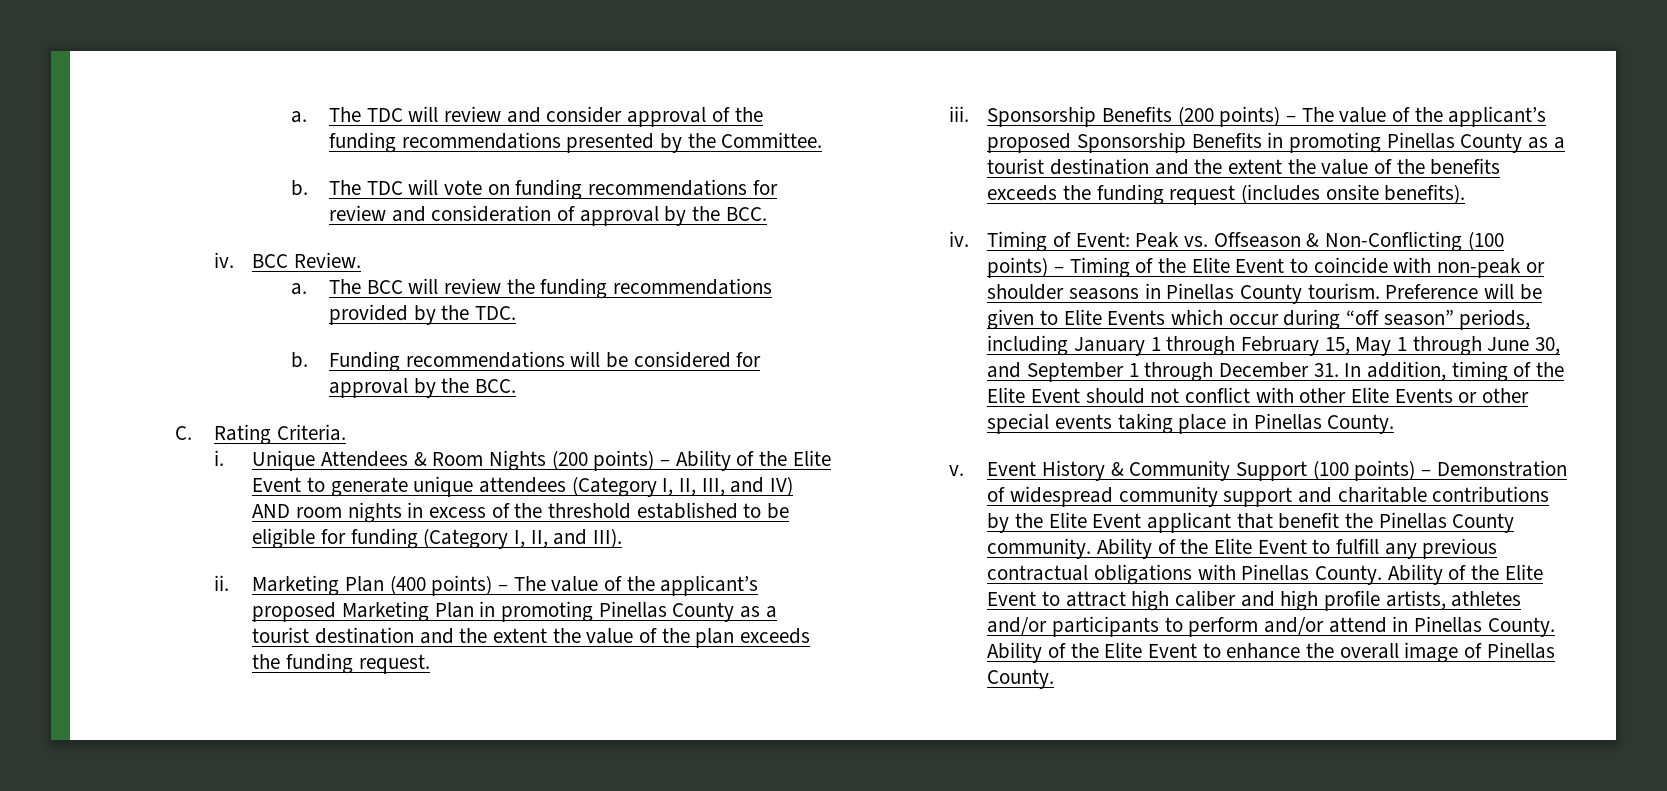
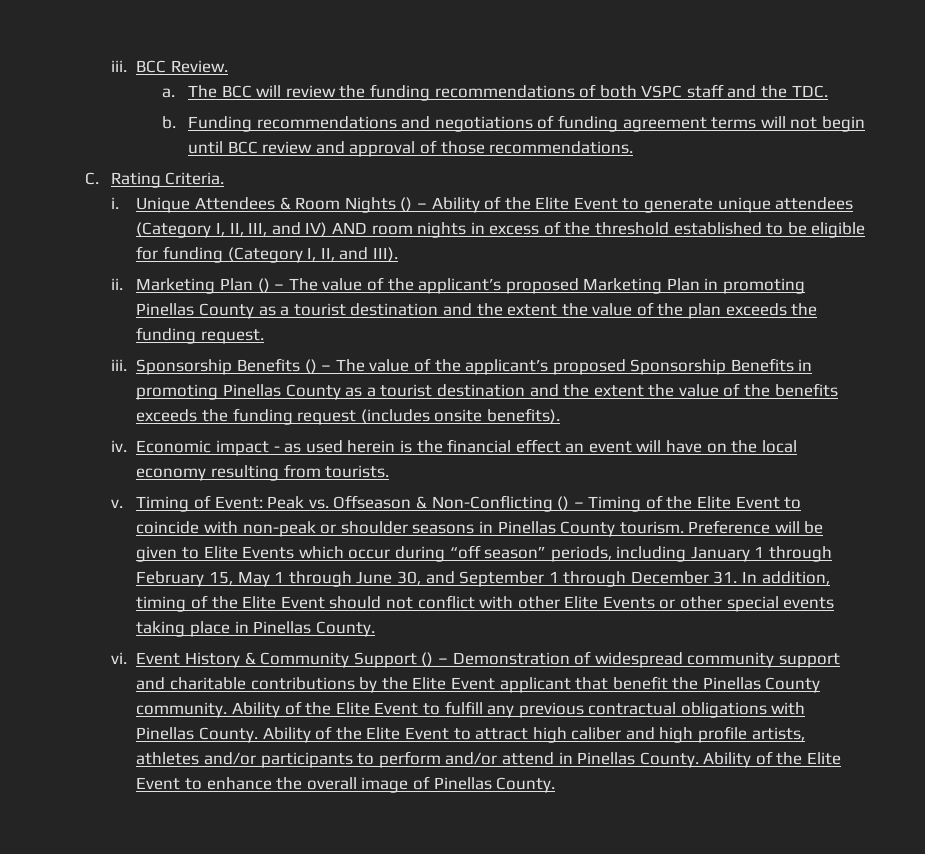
[290,106,763,127] [329,132,823,153] [290,179,778,200] [329,205,767,226] [213,252,234,268] a. The TDC will review and consider approval of the funding recommendations presented by the Committee. // b. The TDC will vote on funding recommendations for review and consideration of approval by the BCC. // iv. -> [110,60,127,72] iii.
[329,304,436,325] provided by -> [579,84,757,98] of both VSPC staff and
[570,351,762,368] [329,378,517,398] will be considered for approval by the BCC. -> [401,115,865,132] [187,140,634,157] and negotiations of funding agreement terms will not begin until BCC review and approval of those recommendations.
[551,450,655,471] (200 points) -> [400,197,413,212] ()
[389,575,493,596] (400 points) -> [257,278,270,293] ()
[1177,106,1281,127] (200 points) -> [304,359,317,374] ()
(969, 239) none -> [136,439,797,456] [136,464,390,481] [110,499,123,508] Economic impact - as used herein is the financial effect an event will have on the local economy resulting from tourists. // v.
[1467,231,1504,251] [987,257,1049,278] (100 points) -> [557,496,570,511] ()
[948,465,964,476] v. -> [110,652,127,664] vi.
[1312,460,1416,481] (100 points) -> [421,652,434,667] ()

